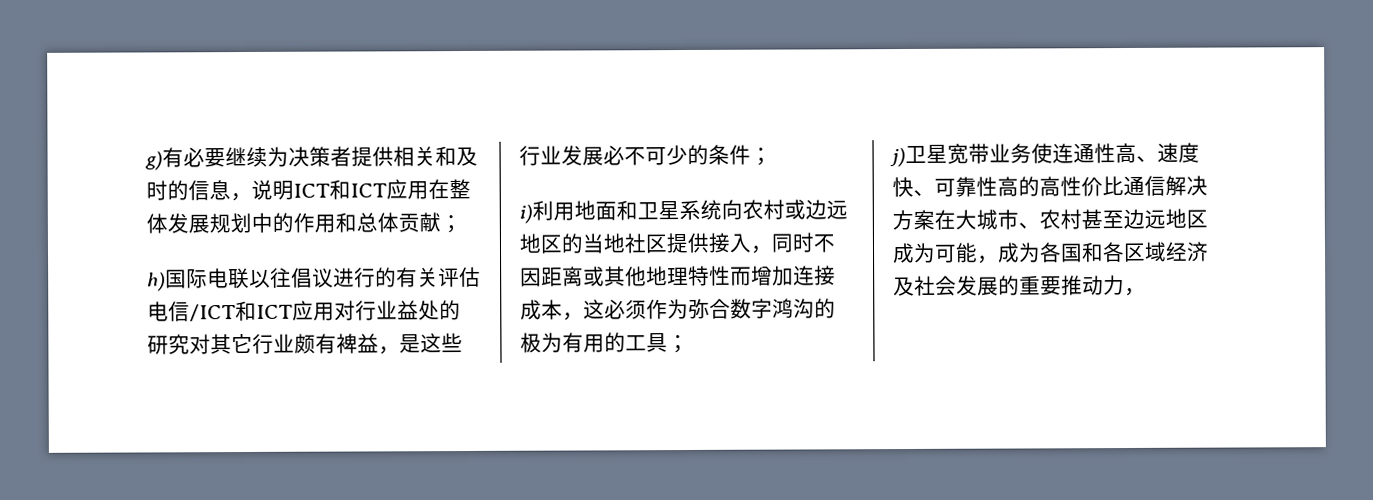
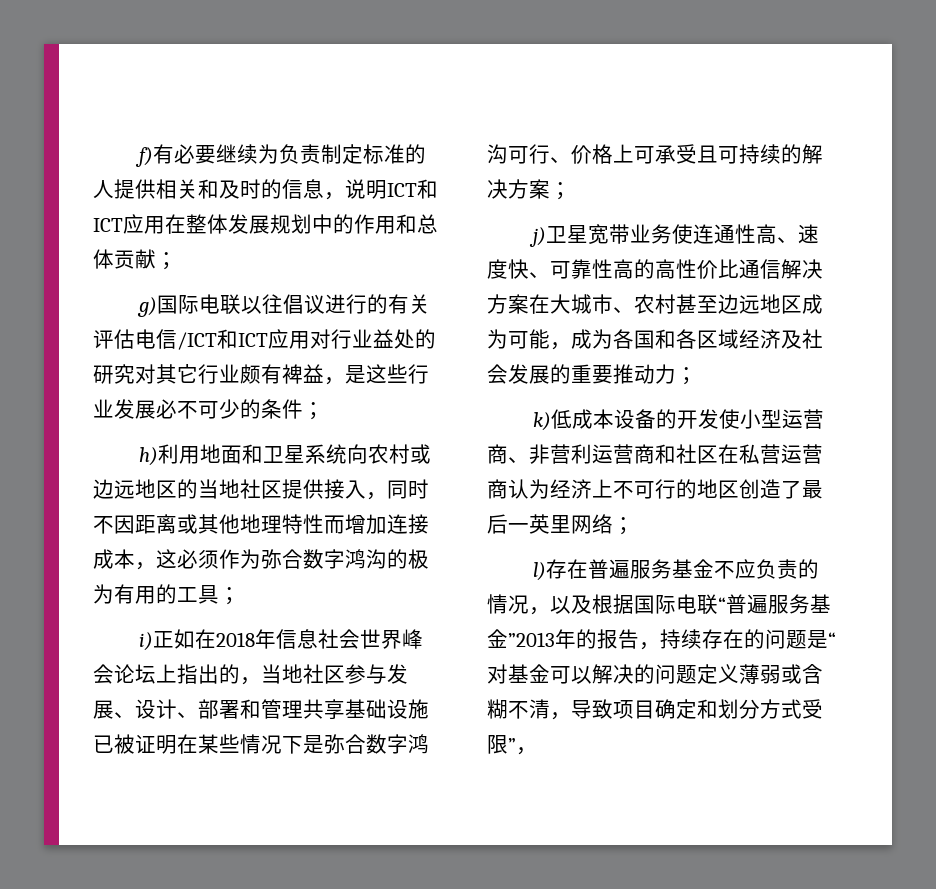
[145,151,163,171] g) -> [135,147,154,167] f)
[288,146,352,167] 决策者 -> [279,144,427,164] [93,180,114,199] 负责制定标准的人
[147,272,166,292] h) -> [137,297,158,317] g)
[519,204,533,224] i) -> [139,447,159,466] h)
(689, 344) none -> [139,629,424,651] [93,664,408,685] [93,699,429,720] [93,734,429,754] [487,144,823,164] [487,179,571,200] // i)正如在2018年信息社会世界峰会论坛上指出的，当地社区参与发展、设计、部署和管理共享基础设施已被证明在某些情况下是弥合数字鸿沟可行、价格上可承受且可持续的解决方案；
(1125, 285) none -> [676,367,697,385] [533,409,825,431] [487,444,823,464] [487,479,823,499] [487,514,634,535] [533,559,820,581] [487,594,831,615] [487,629,836,650] [487,664,823,684] [487,699,823,720] [487,734,516,754] ； // k)低成本设备的开发使小型运营商、非营利运营商和社区在私营运营商认为经济上不可行的地区创造了最后一英里网络； // l)存在普遍服务基金不应负责的情况，以及根据国际电联“普遍服务基金”2013年的报告，持续存在的问题是“对基金可以解决的问题定义薄弱或含糊不清，导致项目确定和划分方式受限”

